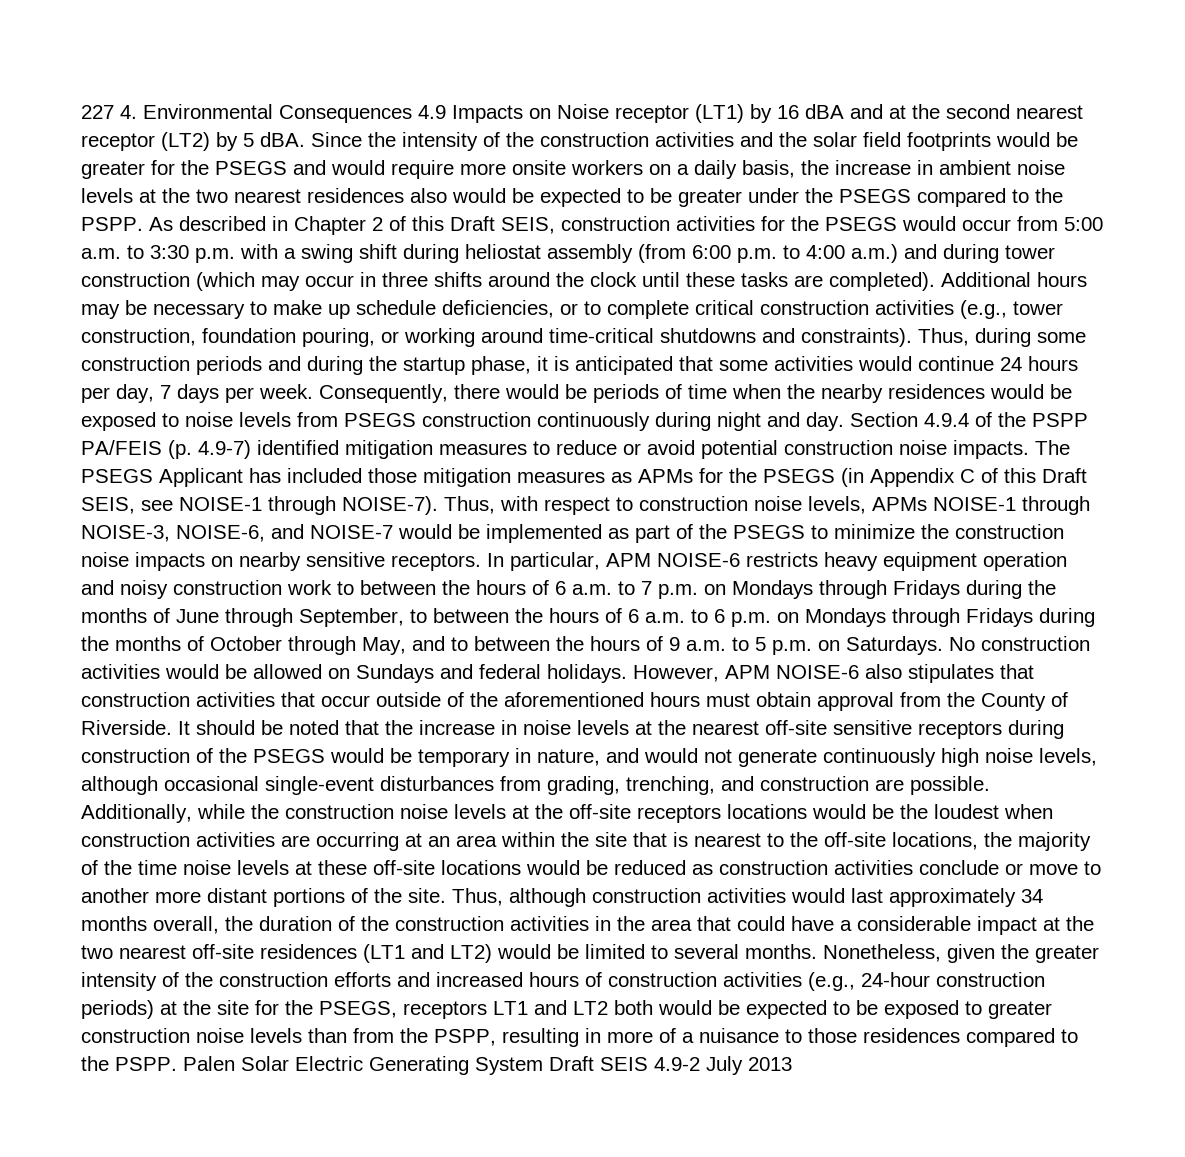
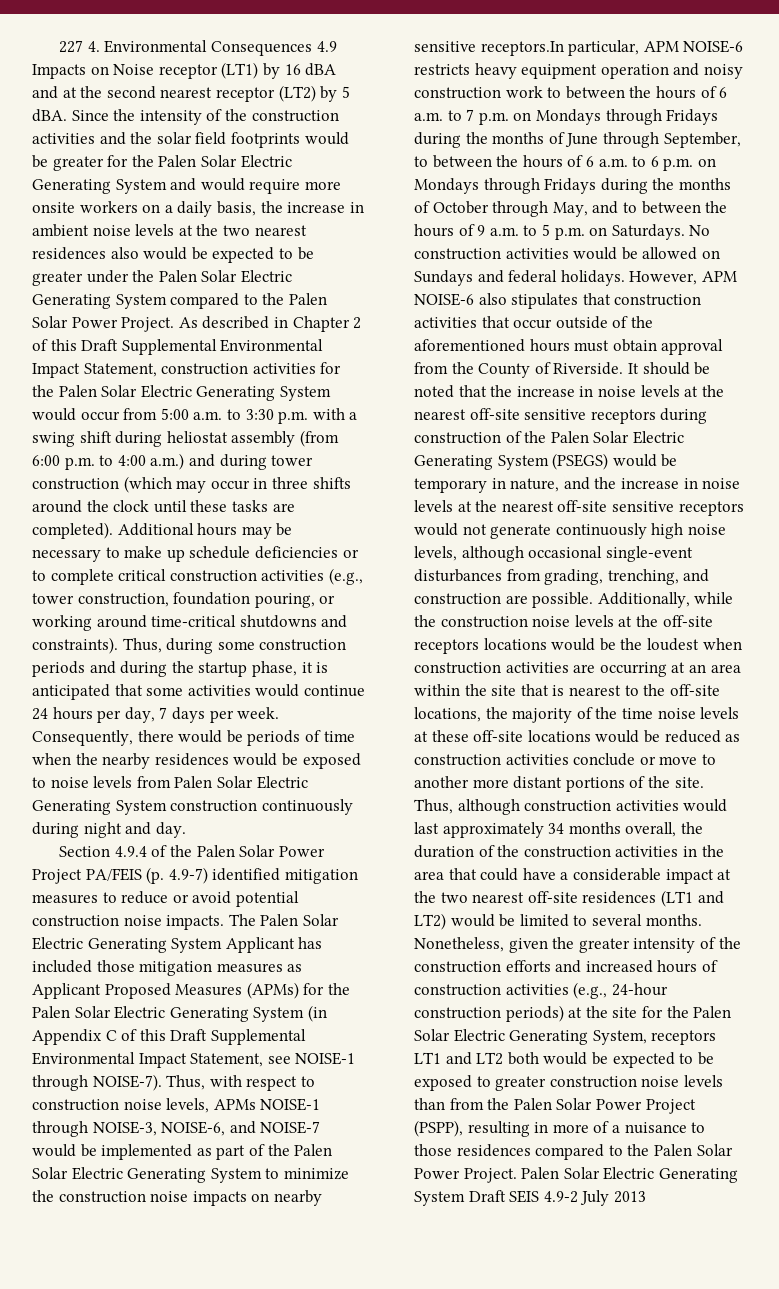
[215,161,287,175] PSEGS -> [158,155,292,168] [32,179,167,194] Palen Solar Electric Generating System
[839,188,1063,207] [81,217,143,231] PSEGS compared to the PSPP. -> [158,270,292,283] [32,293,327,309] [32,316,175,332] Palen Solar Electric Generating System compared to the Palen Solar Power Project.
[501,216,897,234] SEIS, construction activities for the PSEGS -> [121,339,324,355] [32,362,342,378] [32,385,331,401] Supplemental Environmental Impact Statement, construction activities for the Palen Solar Electric Generating System
[442,300,554,318] deficiencies, -> [254,546,338,559] deficiencies
[344,413,416,427] PSEGS -> [174,776,308,789] [32,800,167,815] Palen Solar Electric Generating System
(844, 421) none -> (186, 830) //
[1032,413,1088,427] PSPP -> [196,845,325,857] [32,869,82,884] Palen Solar Power Project
[81,469,153,483] PSEGS -> [260,914,339,926] [32,937,223,953] Palen Solar Electric Generating System
[638,468,835,483] APMs for the PSEGS -> [32,982,350,999] [32,1006,305,1022] Applicant Proposed Measures (APMs) for the Palen Solar Electric Generating System
[81,497,135,514] SEIS, -> [210,1029,306,1045] [32,1052,264,1068] Supplemental Environmental Impact Statement,
[733,525,805,539] PSEGS -> [294,1144,333,1156] [32,1167,262,1183] Palen Solar Electric Generating System
[391,553,504,571] receptors. In -> [480,41,564,56] receptors.In
[253,749,325,763] PSEGS -> [550,431,684,444] [414,453,609,470] Palen Solar Electric Generating System (PSEGS)
(639, 755) none -> [594,477,741,489] [414,500,744,516] the increase in noise levels at the nearest off-site sensitive receptors
[319,1001,397,1018] PSEGS, -> [693,1006,732,1018] [414,1029,647,1045] Palen Solar Electric Generating System,
[434,1029,496,1046] PSPP, -> [513,1098,696,1114] [414,1120,463,1137] Palen Solar Power Project (PSPP),
[115,1057,177,1071] PSPP. -> [653,1144,733,1156] [414,1168,517,1183] Palen Solar Power Project.

